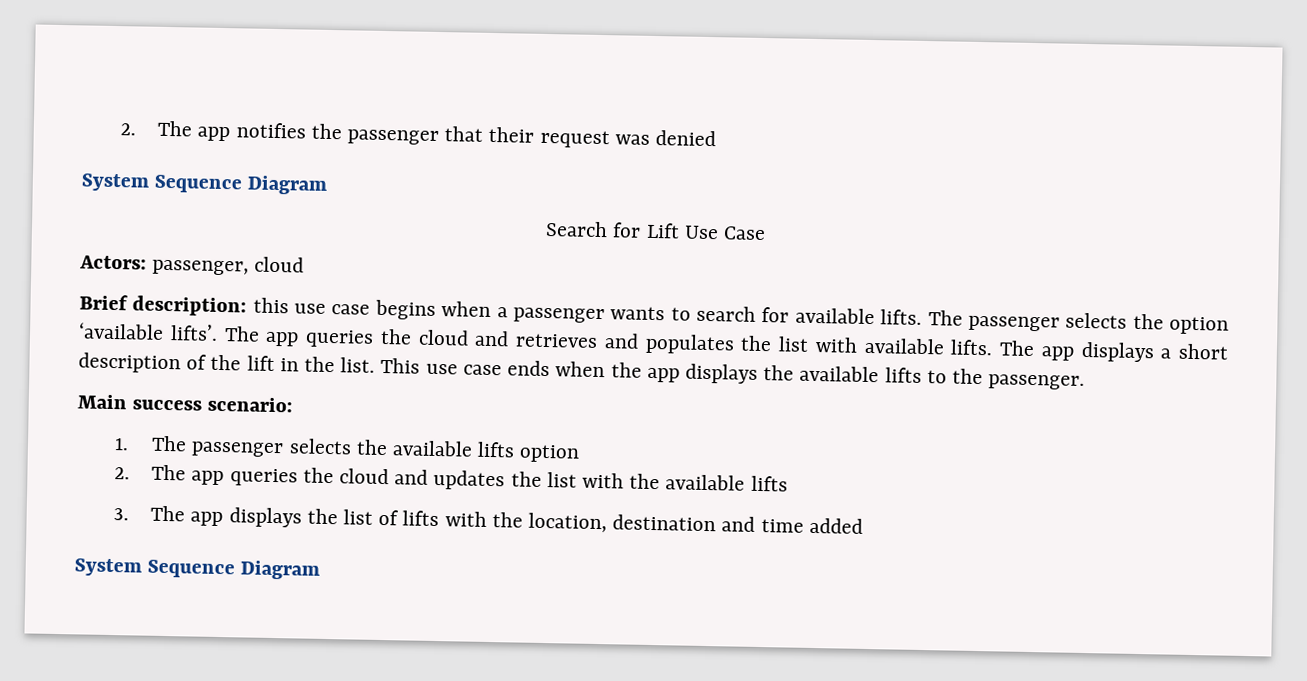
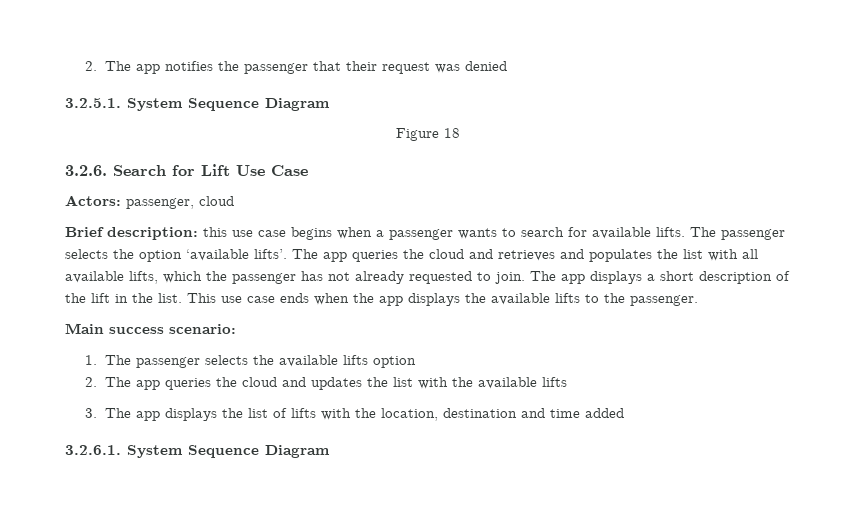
(716, 138) none -> [65,98,121,108] 3.2.5.1.
(328, 185) none -> [395,128,460,141] [65,165,107,176] Figure 18 // 3.2.6.
[863,337,994,356] available lifts. -> [742,249,758,259] [65,271,525,284] all available lifts, which the passenger has not already requested to join.
(863, 525) none -> [65,445,121,455] 3.2.6.1.

